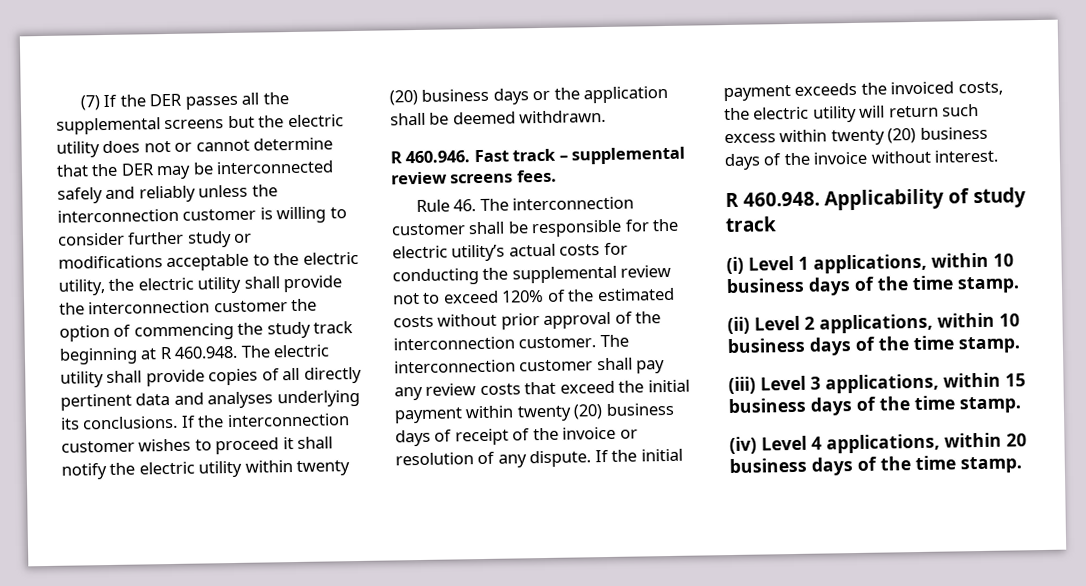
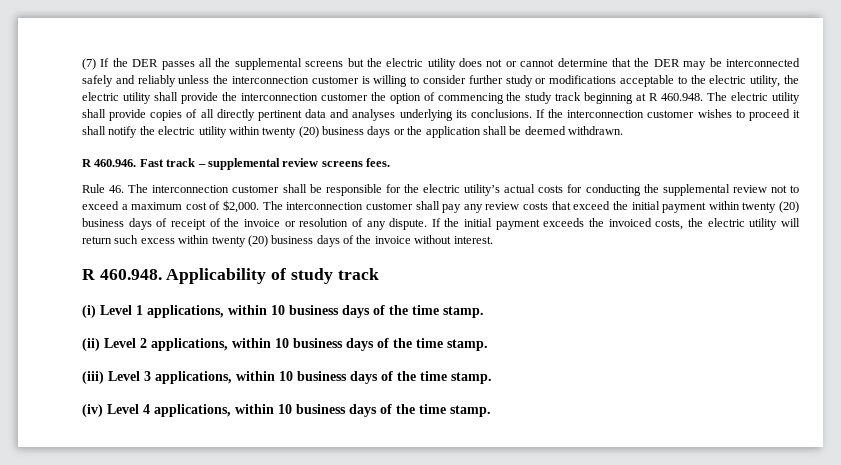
[501,287,675,303] [393,311,662,330] [393,336,597,351] 120% of the estimated costs without prior approval of the interconnection customer. -> [121,200,260,213] a maximum cost of $2,000.
[1005,373,1026,387] 15 -> [279,371,293,381] 10
[1006,433,1027,447] 20 -> [278,404,292,414] 10

